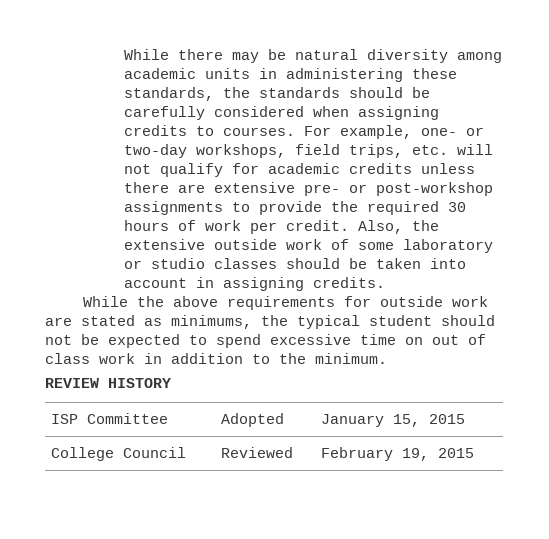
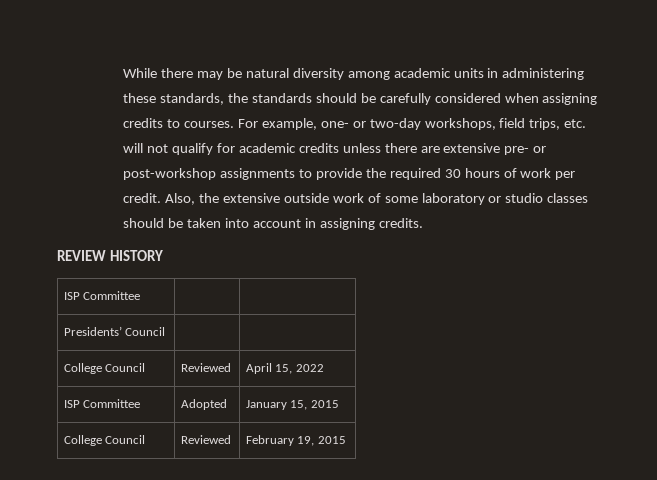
[83,296,489,310] [45,315,495,329] [45,334,486,348] [45,353,387,364] [45,378,171,388] While the above requirements for outside work are stated as minimums, the typical student should not be expected to spend excessive time on out of class work in addition to the minimum. // REVIEW HISTORY -> [57,250,163,261] [63,291,141,300] [63,326,166,336] [63,363,146,374] [180,363,231,372] [245,363,324,374] REVIEW HISTORY // ISP Committee | | // Presidents’ Council | | // College Council | Reviewed | April 15, 2022

